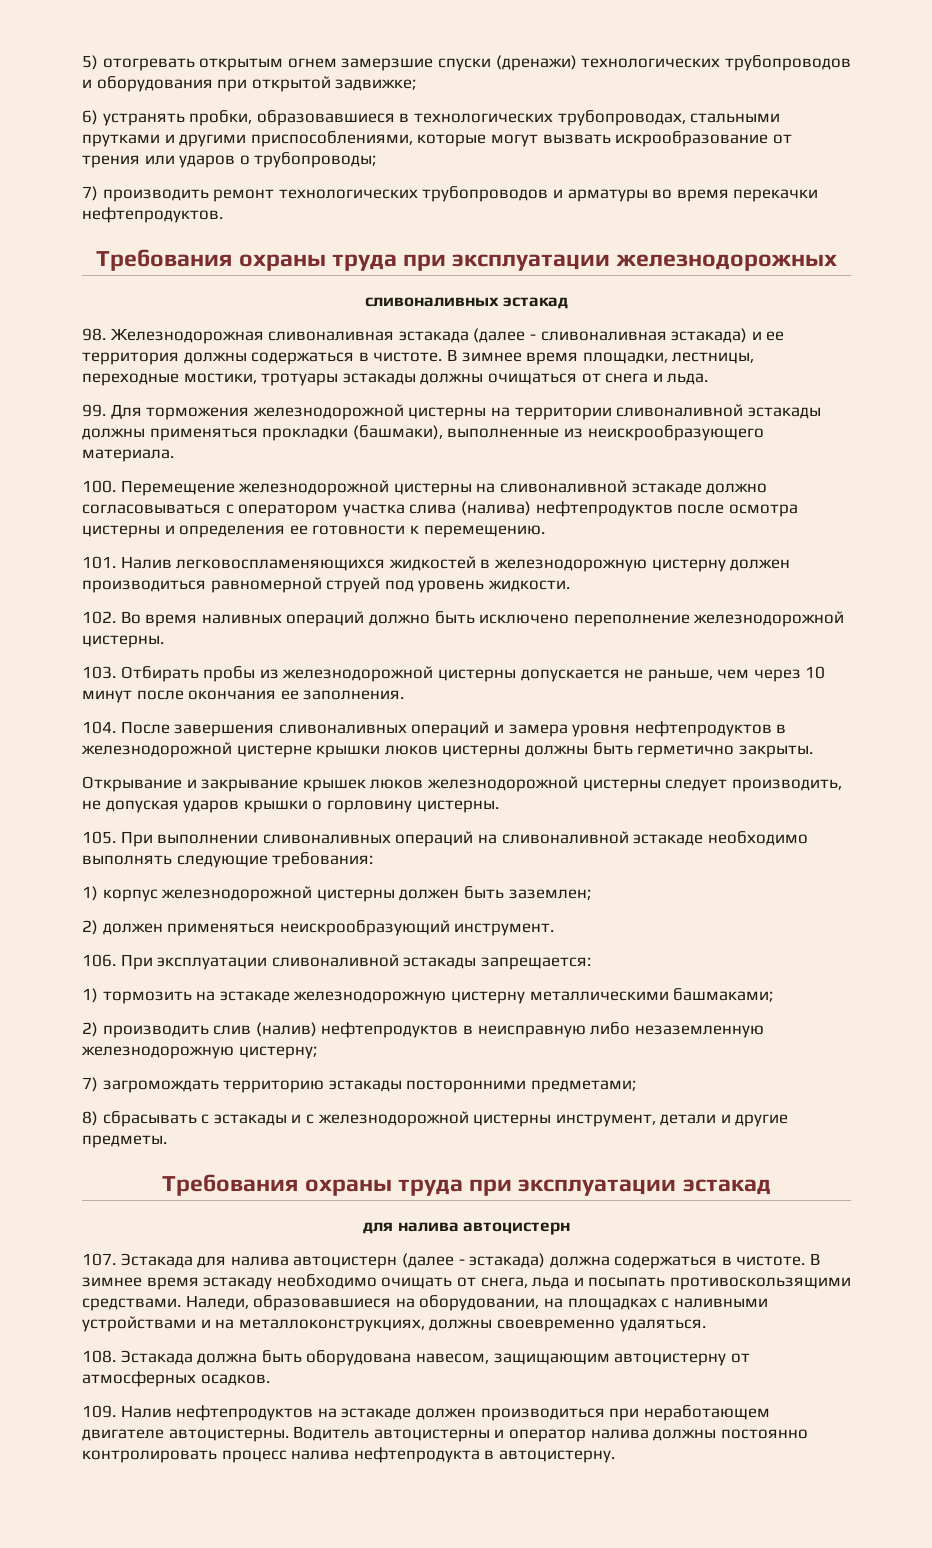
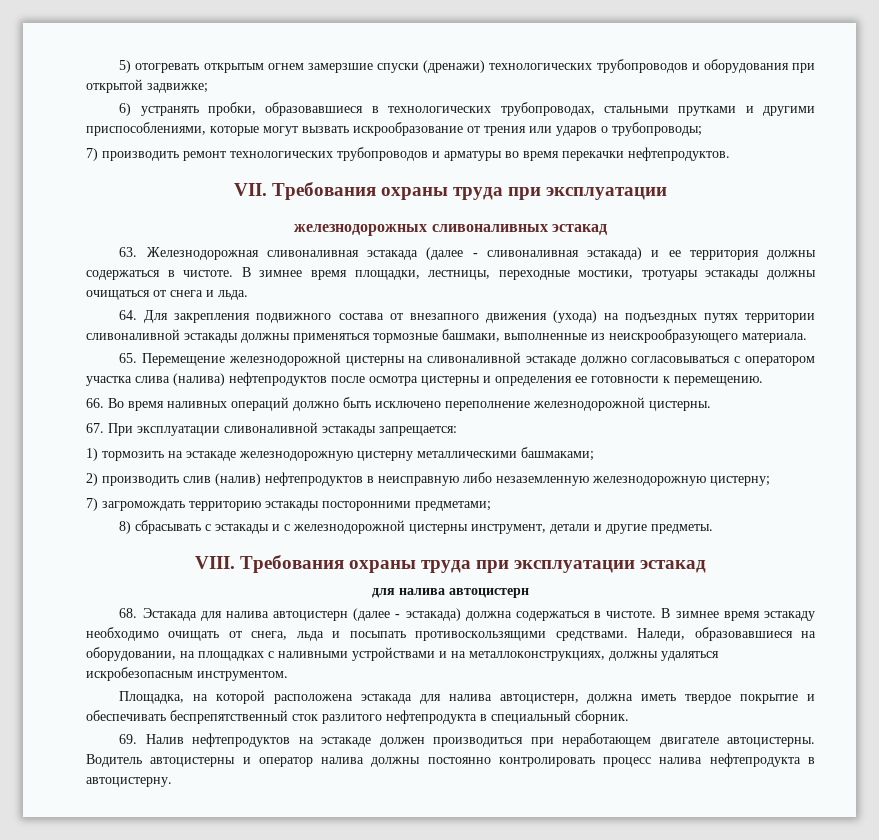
[96,249,611,271] Требования охраны труда при эксплуатации -> [233,182,668,200] VII. Требования охраны труда при эксплуатации //
(837, 262) // -> (428, 230) none
[82,328,106,341] 98. -> [119,247,138,257] 63.
[82,404,510,420] 99. Для торможения железнодорожной цистерны на -> [119,310,738,323] 64. Для закрепления подвижного состава от внезапного движения (ухода) на подъездных путях
[262,425,443,441] прокладки (башмаки), -> [373,329,500,343] тормозные башмаки,
[82,480,116,493] 100. -> [119,353,138,363] 65.
[82,556,791,572] [82,577,570,593] [82,611,116,624] 101. Налив легковоспламеняющихся жидкостей в железнодорожную цистерну должен производиться равномерной струей под уровень жидкости. // 102. -> [86,398,104,408] 66.
[82,666,826,682] [82,690,405,703] [82,721,787,737] [81,742,813,758] [82,776,842,792] [82,800,499,813] [82,831,808,847] [82,852,374,868] [82,886,591,902] [82,920,555,936] [82,954,116,967] 103. Отбирать пробы из железнодорожной цистерны допускается не раньше, чем через 10 минут после окончания ее заполнения. // 104. После завершения сливоналивных операций и замера уровня нефтепродуктов в железнодорожной цистерне крышки люков цистерны должны быть герметично закрыты. // Открывание и закрывание крышек люков железнодорожной цистерны следует производить, не допуская ударов крышки о горловину цистерны. // 105. При выполнении сливоналивных операций на сливоналивной эстакаде необходимо выполнять следующие требования: // 1) корпус железнодорожной цистерны должен быть заземлен; // 2) должен применяться неискрообразующий инструмент. // 106. -> [86,423,104,433] 67.
(167, 1141) none -> [194,556,235,569] VIII.
[82,1253,116,1266] 107. -> [119,608,138,618] 68.
[496,1319,706,1332] [82,1350,750,1366] [82,1371,270,1387] [82,1405,116,1418] своевременно удаляться. // 108. Эстакада должна быть оборудована навесом, защищающим автоцистерну от атмосферных осадков. // 109. -> [661,651,719,661] [86,667,288,681] [119,690,816,704] [86,710,629,724] [119,734,138,744] удаляться искробезопасным инструментом. // Площадка, на которой расположена эстакада для налива автоцистерн, должна иметь твердое покрытие и обеспечивать беспрепятственный сток разлитого нефтепродукта в специальный сборник. // 69.

